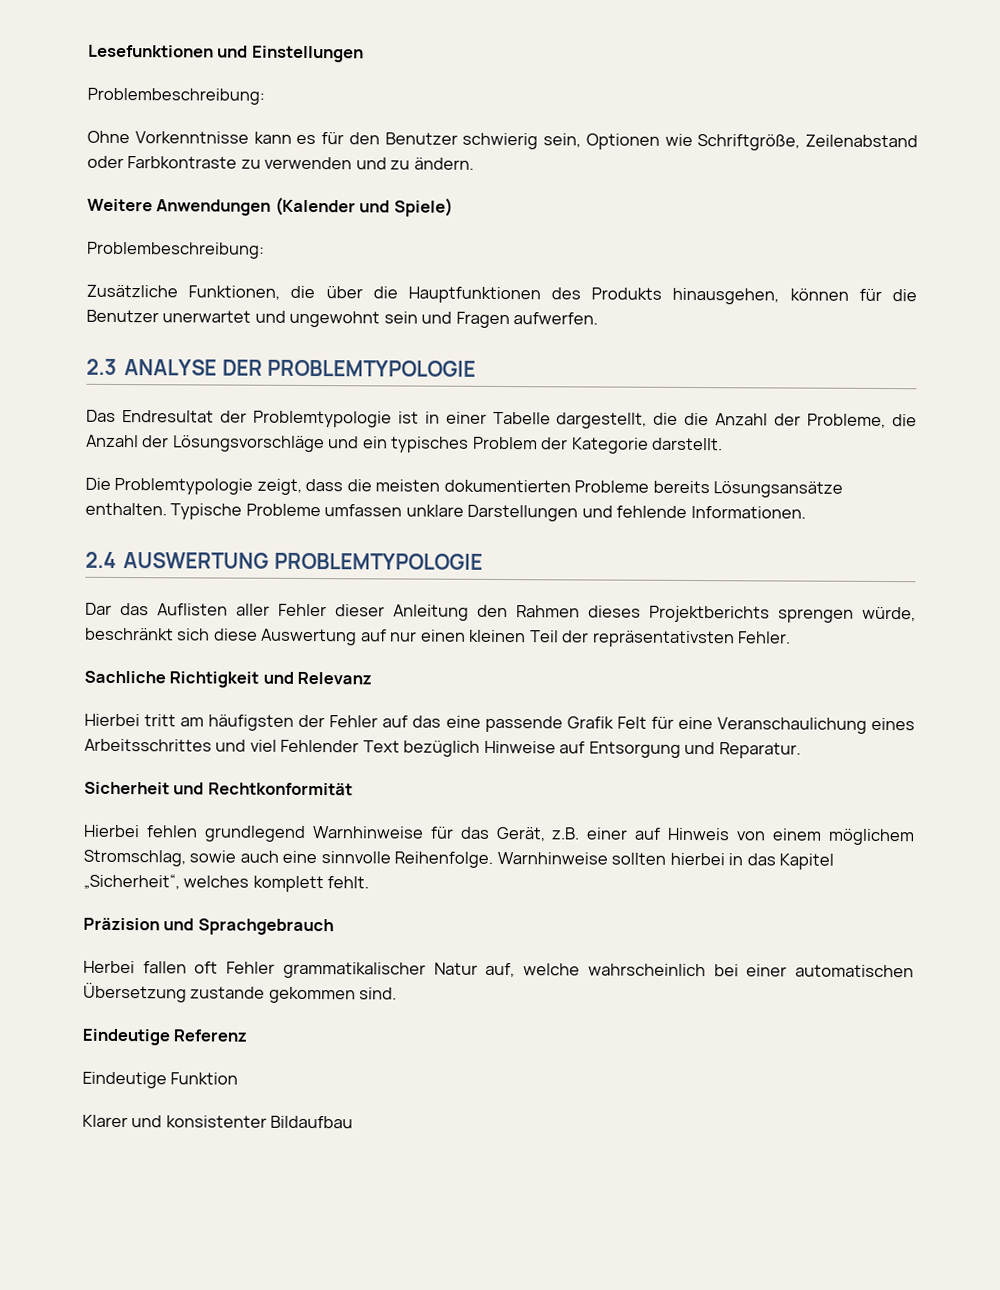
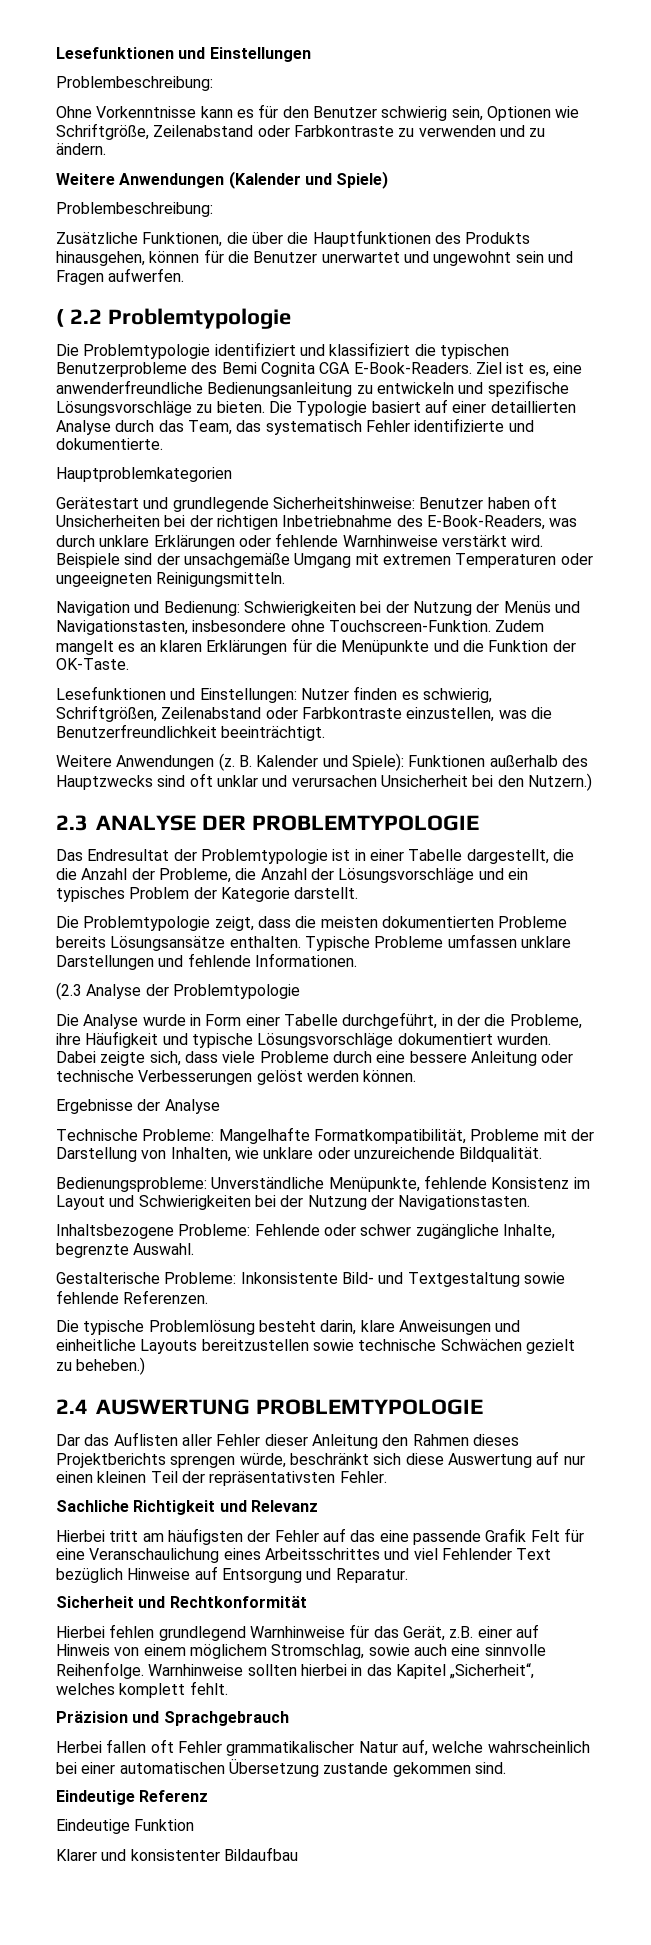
(599, 318) none -> [56,308,291,329] [56,342,509,359] [56,362,582,377] [56,380,569,397] [56,399,576,416] [56,418,534,435] [56,438,163,450] [56,467,232,482] [56,495,557,512] [56,515,578,530] [56,533,544,550] [56,553,593,568] [56,572,286,587] [56,601,580,616] [56,620,545,635] [56,638,576,655] [56,658,129,670] [56,686,492,703] [56,705,552,722] [56,724,326,741] [56,753,588,771] [56,773,592,791] // ( 2.2 Problemtypologie // Die Problemtypologie identifiziert und klassifiziert die typischen Benutzerprobleme des Bemi Cognita CGA E-Book-Readers. Ziel ist es, eine anwenderfreundliche Bedienungsanleitung zu entwickeln und spezifische Lösungsvorschläge zu bieten. Die Typologie basiert auf einer detaillierten Analyse durch das Team, das systematisch Fehler identifizierte und dokumentierte. // Hauptproblemkategorien // Gerätestart und grundlegende Sicherheitshinweise: Benutzer haben oft Unsicherheiten bei der richtigen Inbetriebnahme des E-Book-Readers, was durch unklare Erklärungen oder fehlende Warnhinweise verstärkt wird. Beispiele sind der unsachgemäße Umgang mit extremen Temperaturen oder ungeeigneten Reinigungsmitteln. // Navigation und Bedienung: Schwierigkeiten bei der Nutzung der Menüs und Navigationstasten, insbesondere ohne Touchscreen-Funktion. Zudem mangelt es an klaren Erklärungen für die Menüpunkte und die Funktion der OK-Taste. // Lesefunktionen und Einstellungen: Nutzer finden es schwierig, Schriftgrößen, Zeilenabstand oder Farbkontraste einzustellen, was die Benutzerfreundlichkeit beeinträchtigt. // Weitere Anwendungen (z. B. Kalender und Spiele): Funktionen außerhalb des Hauptzwecks sind oft unklar und verursachen Unsicherheit bei den Nutzern.)
(806, 512) none -> [56,982,300,1000] [56,1012,582,1029] [56,1031,551,1048] [56,1051,574,1066] [56,1070,417,1085] [56,1099,220,1114] [56,1127,594,1144] [56,1147,543,1162] [56,1175,590,1192] [56,1195,531,1210] [56,1224,555,1239] [56,1243,195,1258] [56,1272,565,1287] [56,1290,209,1304] [56,1320,521,1335] [56,1339,575,1354] [56,1357,146,1375] // (2.3 Analyse der Problemtypologie // Die Analyse wurde in Form einer Tabelle durchgeführt, in der die Probleme, ihre Häufigkeit und typische Lösungsvorschläge dokumentiert wurden. Dabei zeigte sich, dass viele Probleme durch eine bessere Anleitung oder technische Verbesserungen gelöst werden können. // Ergebnisse der Analyse // Technische Probleme: Mangelhafte Formatkompatibilität, Probleme mit der Darstellung von Inhalten, wie unklare oder unzureichende Bildqualität. // Bedienungsprobleme: Unverständliche Menüpunkte, fehlende Konsistenz im Layout und Schwierigkeiten bei der Nutzung der Navigationstasten. // Inhaltsbezogene Probleme: Fehlende oder schwer zugängliche Inhalte, begrenzte Auswahl. // Gestalterische Probleme: Inkonsistente Bild- und Textgestaltung sowie fehlende Referenzen. // Die typische Problemlösung besteht darin, klare Anweisungen und einheitliche Layouts bereitzustellen sowie technische Schwächen gezielt zu beheben.)

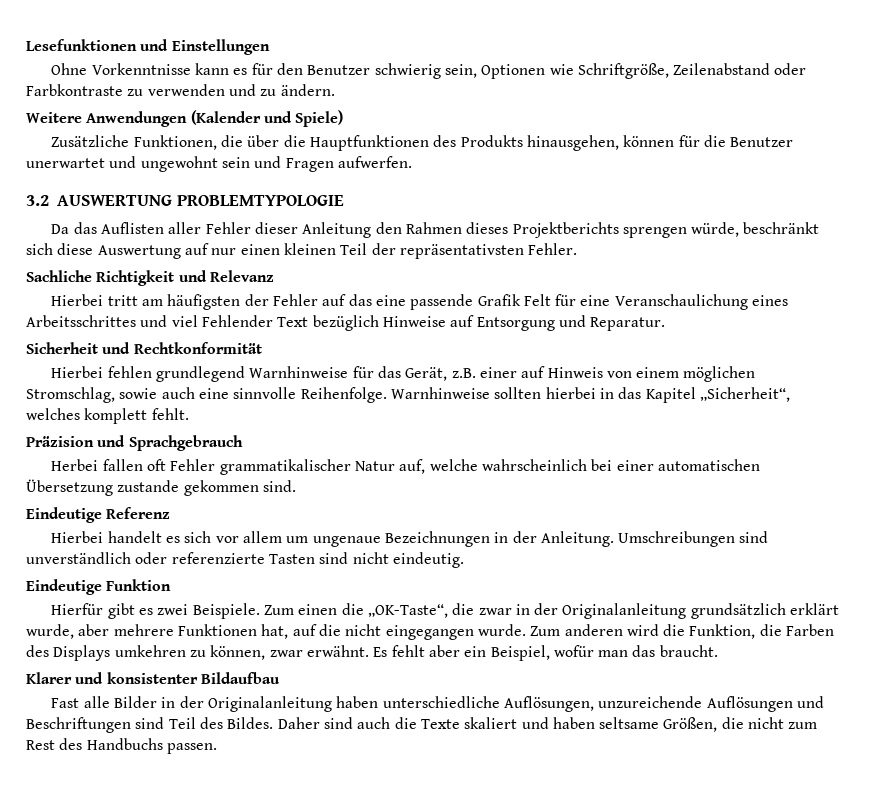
[56,76,213,91] // Problembeschreibung: -> (270, 47) none
[56,202,213,217] // Problembeschreibung: -> (344, 118) none
[56,308,291,329] [56,342,509,359] [56,362,582,377] [56,380,569,397] [56,399,576,416] [56,418,534,435] [56,438,163,450] [56,467,232,482] [56,495,557,512] [56,515,578,530] [56,533,544,550] [56,553,593,568] [56,572,286,587] [56,601,580,616] [56,620,545,635] [56,638,576,655] [56,658,129,670] [56,686,492,703] [56,705,552,722] [56,724,326,741] [56,753,588,771] [56,773,592,791] [56,815,479,831] [56,849,574,864] [56,868,528,883] [56,887,359,902] [56,916,568,931] [56,934,571,951] [56,953,357,970] [56,982,300,1000] [56,1012,582,1029] [56,1031,551,1048] [56,1051,574,1066] [56,1070,417,1085] [56,1099,220,1114] [56,1127,594,1144] [56,1147,543,1162] [56,1175,590,1192] [56,1195,531,1210] [56,1224,555,1239] [56,1243,195,1258] [56,1272,565,1287] [56,1290,209,1304] [56,1320,521,1335] [56,1339,575,1354] [56,1357,146,1375] [56,1399,88,1414] ( 2.2 Problemtypologie // Die Problemtypologie identifiziert und klassifiziert die typischen Benutzerprobleme des Bemi Cognita CGA E-Book-Readers. Ziel ist es, eine anwenderfreundliche Bedienungsanleitung zu entwickeln und spezifische Lösungsvorschläge zu bieten. Die Typologie basiert auf einer detaillierten Analyse durch das Team, das systematisch Fehler identifizierte und dokumentierte. // Hauptproblemkategorien // Gerätestart und grundlegende Sicherheitshinweise: Benutzer haben oft Unsicherheiten bei der richtigen Inbetriebnahme des E-Book-Readers, was durch unklare Erklärungen oder fehlende Warnhinweise verstärkt wird. Beispiele sind der unsachgemäße Umgang mit extremen Temperaturen oder ungeeigneten Reinigungsmitteln. // Navigation und Bedienung: Schwierigkeiten bei der Nutzung der Menüs und Navigationstasten, insbesondere ohne Touchscreen-Funktion. Zudem mangelt es an klaren Erklärungen für die Menüpunkte und die Funktion der OK-Taste. // Lesefunktionen und Einstellungen: Nutzer finden es schwierig, Schriftgrößen, Zeilenabstand oder Farbkontraste einzustellen, was die Benutzerfreundlichkeit beeinträchtigt. // Weitere Anwendungen (z. B. Kalender und Spiele): Funktionen außerhalb des Hauptzwecks sind oft unklar und verursachen Unsicherheit bei den Nutzern.) // 2.3 ANALYSE DER PROBLEMTYPOLOGIE // Das Endresultat der Problemtypologie ist in einer Tabelle dargestellt, die die Anzahl der Probleme, die Anzahl der Lösungsvorschläge und ein typisches Problem der Kategorie darstellt. // Die Problemtypologie zeigt, dass die meisten dokumentierten Probleme bereits Lösungsansätze enthalten. Typische Probleme umfassen unklare Darstellungen und fehlende Informationen. // (2.3 Analyse der Problemtypologie // Die Analyse wurde in Form einer Tabelle durchgeführt, in der die Probleme, ihre Häufigkeit und typische Lösungsvorschläge dokumentiert wurden. Dabei zeigte sich, dass viele Probleme durch eine bessere Anleitung oder technische Verbesserungen gelöst werden können. // Ergebnisse der Analyse // Technische Probleme: Mangelhafte Formatkompatibilität, Probleme mit der Darstellung von Inhalten, wie unklare oder unzureichende Bildqualität. // Bedienungsprobleme: Unverständliche Menüpunkte, fehlende Konsistenz im Layout und Schwierigkeiten bei der Nutzung der Navigationstasten. // Inhaltsbezogene Probleme: Fehlende oder schwer zugängliche Inhalte, begrenzte Auswahl. // Gestalterische Probleme: Inkonsistente Bild- und Textgestaltung sowie fehlende Referenzen. // Die typische Problemlösung besteht darin, klare Anweisungen und einheitliche Layouts bereitzustellen sowie technische Schwächen gezielt zu beheben.) // 2.4 -> [26,195,49,206] 3.2
[56,1434,80,1446] Dar -> [51,224,70,234] Da
[189,1644,267,1659] möglichem -> [683,366,756,382] möglichen
[56,1819,195,1834] [56,1847,298,1861] Eindeutige Funktion // Klarer und konsistenter Bildaufbau -> [51,531,769,547] [26,552,464,568] [26,579,172,595] [51,603,840,619] [26,624,835,640] [26,645,718,661] [26,672,280,684] [51,696,824,712] [26,717,818,733] [26,738,217,754] Hierbei handelt es sich vor allem um ungenaue Bezeichnungen in der Anleitung. Umschreibungen sind unverständlich oder referenzierte Tasten sind nicht eindeutig. // Eindeutige Funktion // Hierfür gibt es zwei Beispiele. Zum einen die „OK-Taste“, die zwar in der Originalanleitung grundsätzlich erklärt wurde, aber mehrere Funktionen hat, auf die nicht eingegangen wurde. Zum anderen wird die Funktion, die Farben des Displays umkehren zu können, zwar erwähnt. Es fehlt aber ein Beispiel, wofür man das braucht. // Klarer und konsistenter Bildaufbau // Fast alle Bilder in der Originalanleitung haben unterschiedliche Auflösungen, unzureichende Auflösungen und Beschriftungen sind Teil des Bildes. Daher sind auch die Texte skaliert und haben seltsame Größen, die nicht zum Rest des Handbuchs passen.

